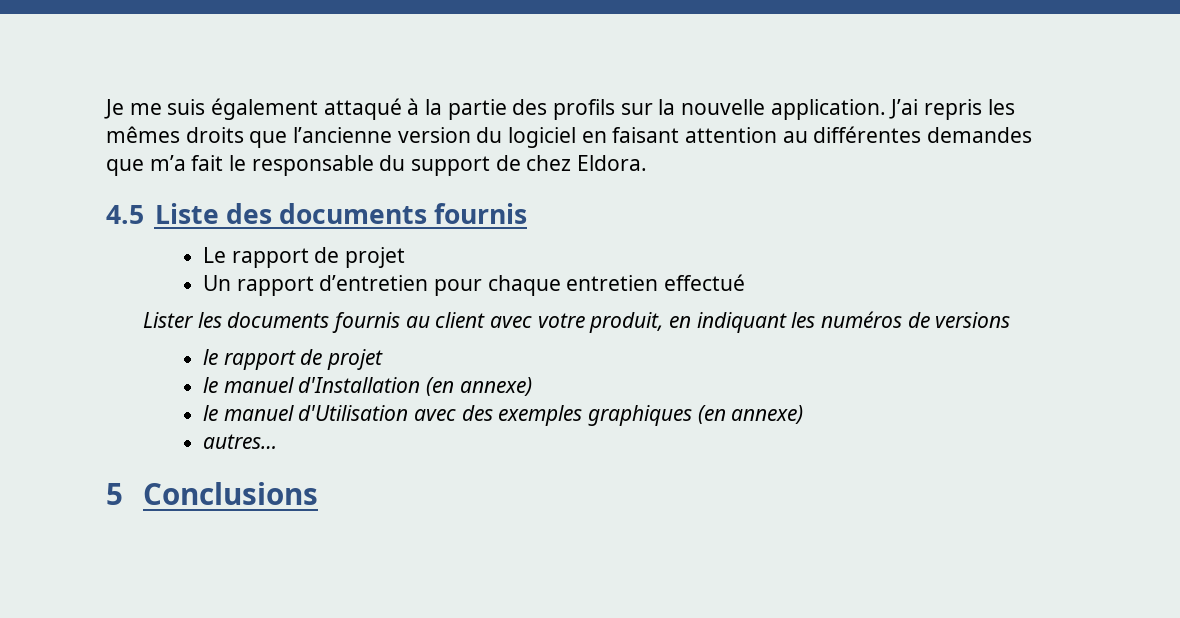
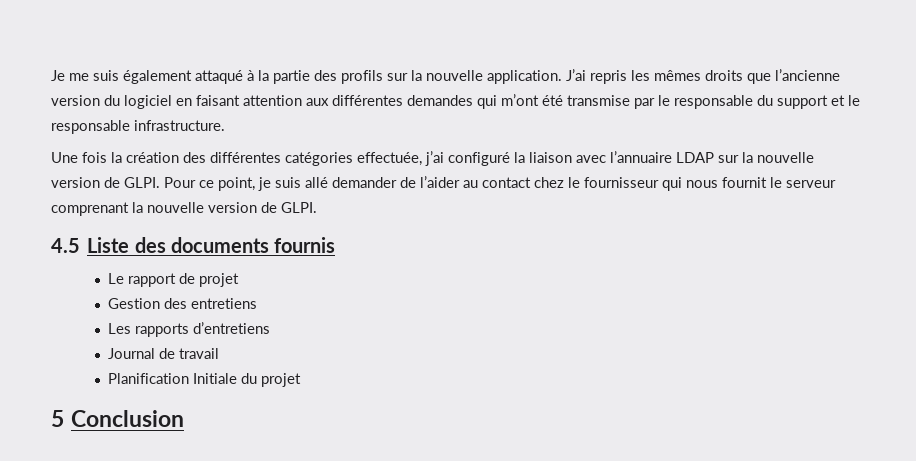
[782,131,808,143] au -> [306,98,329,106] aux
[106,155,648,176] que m’a fait le responsable du support de chez Eldora. -> [477,94,860,109] [51,120,225,134] [51,151,814,166] [51,176,836,191] [51,202,317,216] qui m’ont été transmise par le responsable du support et le responsable infrastructure. // Une fois la création des différentes catégories effectuée, j’ai configuré la liaison avec l’annuaire LDAP sur la nouvelle version de GLPI. Pour ce point, je suis allé demander de l’aider au contact chez le fournisseur qui nous fournit le serveur comprenant la nouvelle version de GLPI.
[202,274,745,296] [142,311,1011,333] [202,349,383,370] [202,377,532,396] [202,405,804,426] [202,434,277,449] Un rapport d’entretien pour chaque entretien effectué // Lister les documents fournis au client avec votre produit, en indiquant les numéros de versions // le rapport de projet // le manuel d'Installation (en annexe) // le manuel d'Utilisation avec des exemples graphiques (en annexe) // autres… -> [107,298,257,309] [107,322,270,337] [107,348,219,359] [107,373,301,387] Gestion des entretiens // Les rapports d’entretiens // Journal de travail // Planification Initiale du projet
[142,482,318,505] Conclusions -> [71,410,185,427] Conclusion

